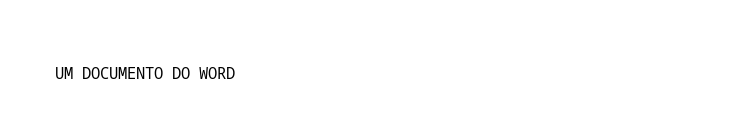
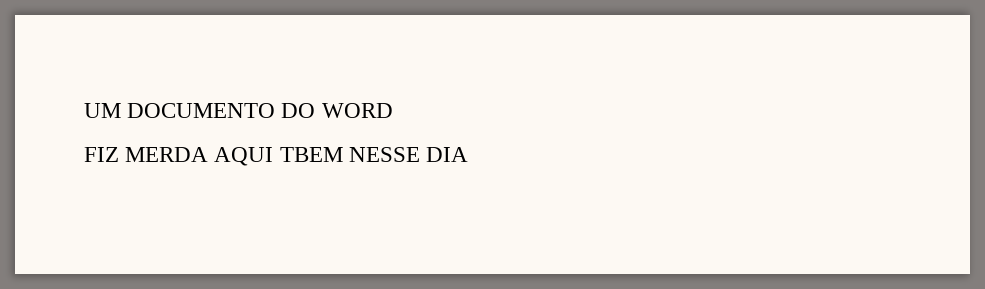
(235, 73) none -> [84,147,469,166] // FIZ MERDA AQUI TBEM NESSE DIA

